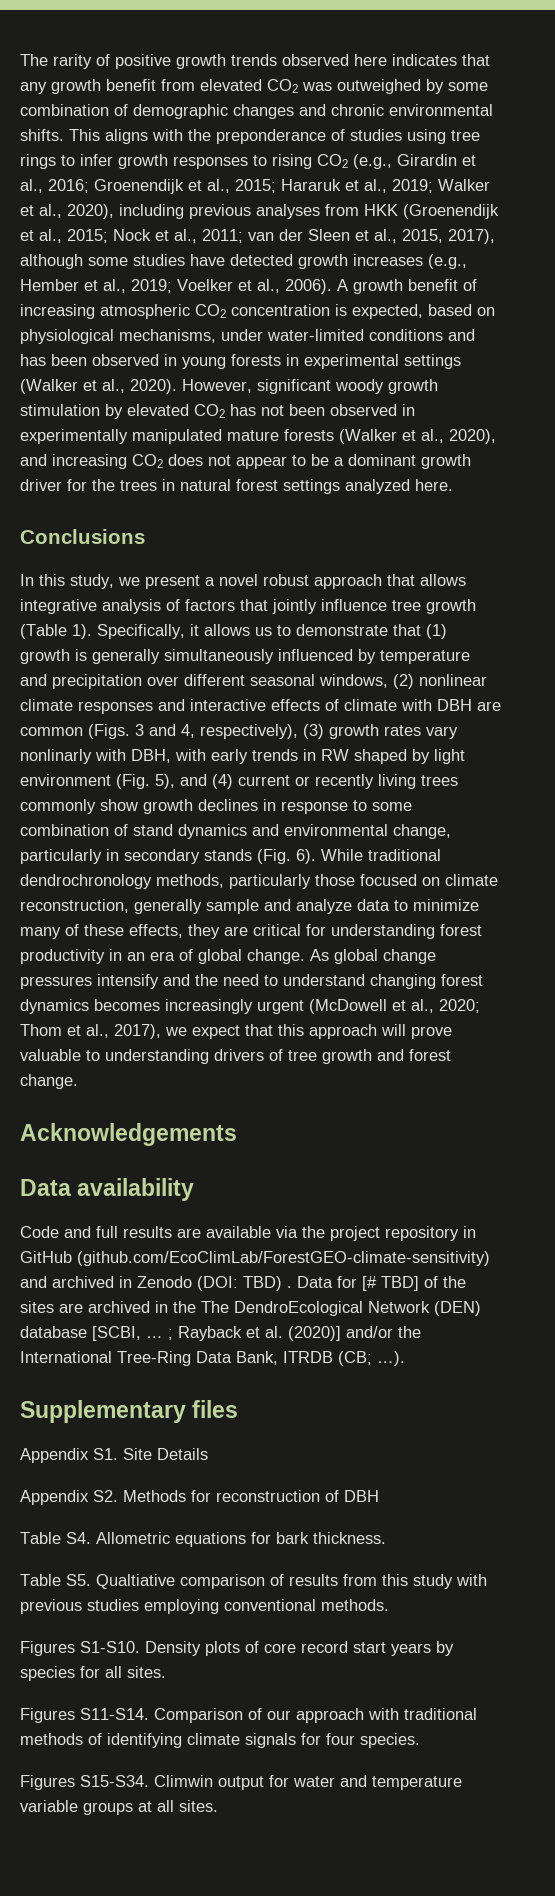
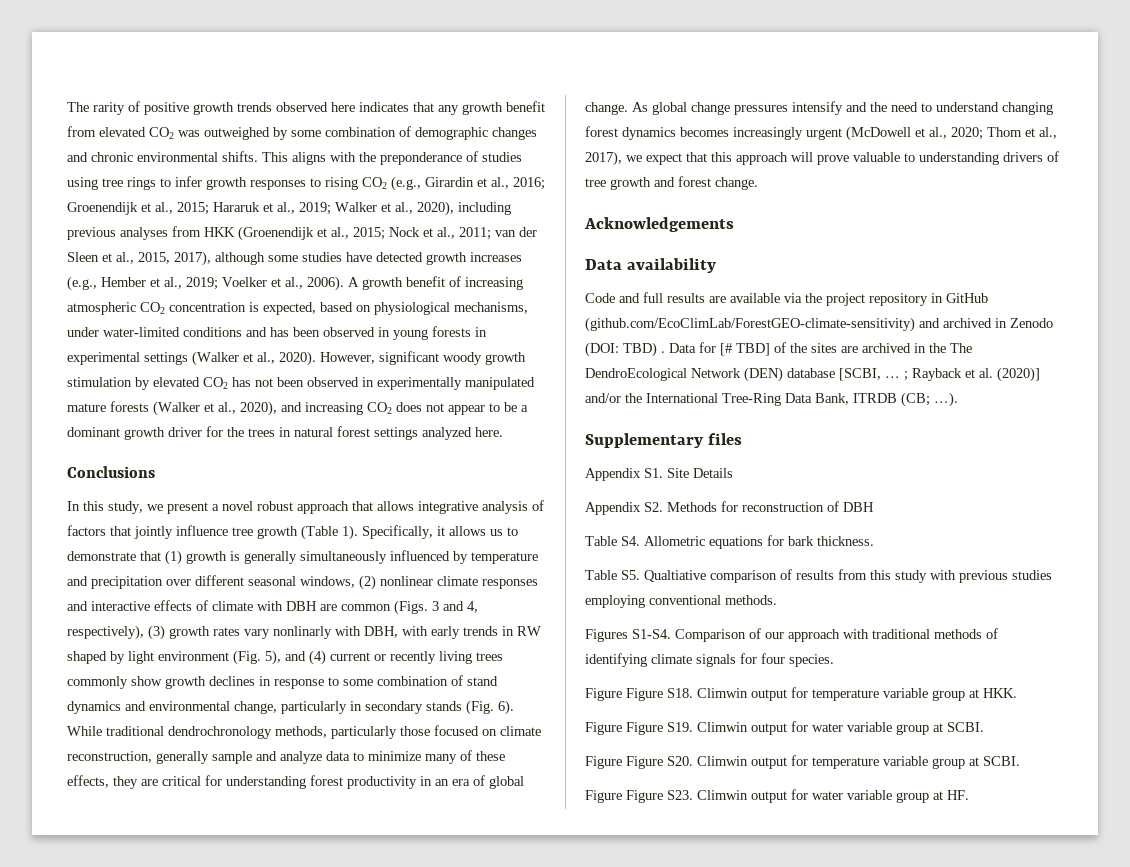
[80,1641,454,1656] [20,1666,166,1681] [20,1708,149,1723] S1-S10. Density plots of core record start years by species for all sites. // Figures S11-S14. -> [632,629,671,639] S1-S4.
[20,1775,462,1790] [20,1800,218,1815] Figures S15-S34. Climwin output for water and temperature variable groups at all sites. -> [585,687,1017,701] [585,721,984,735] [585,755,1020,769] [585,789,969,803] Figure Figure S18. Climwin output for temperature variable group at HKK. // Figure Figure S19. Climwin output for water variable group at SCBI. // Figure Figure S20. Climwin output for temperature variable group at SCBI. // Figure Figure S23. Climwin output for water variable group at HF.

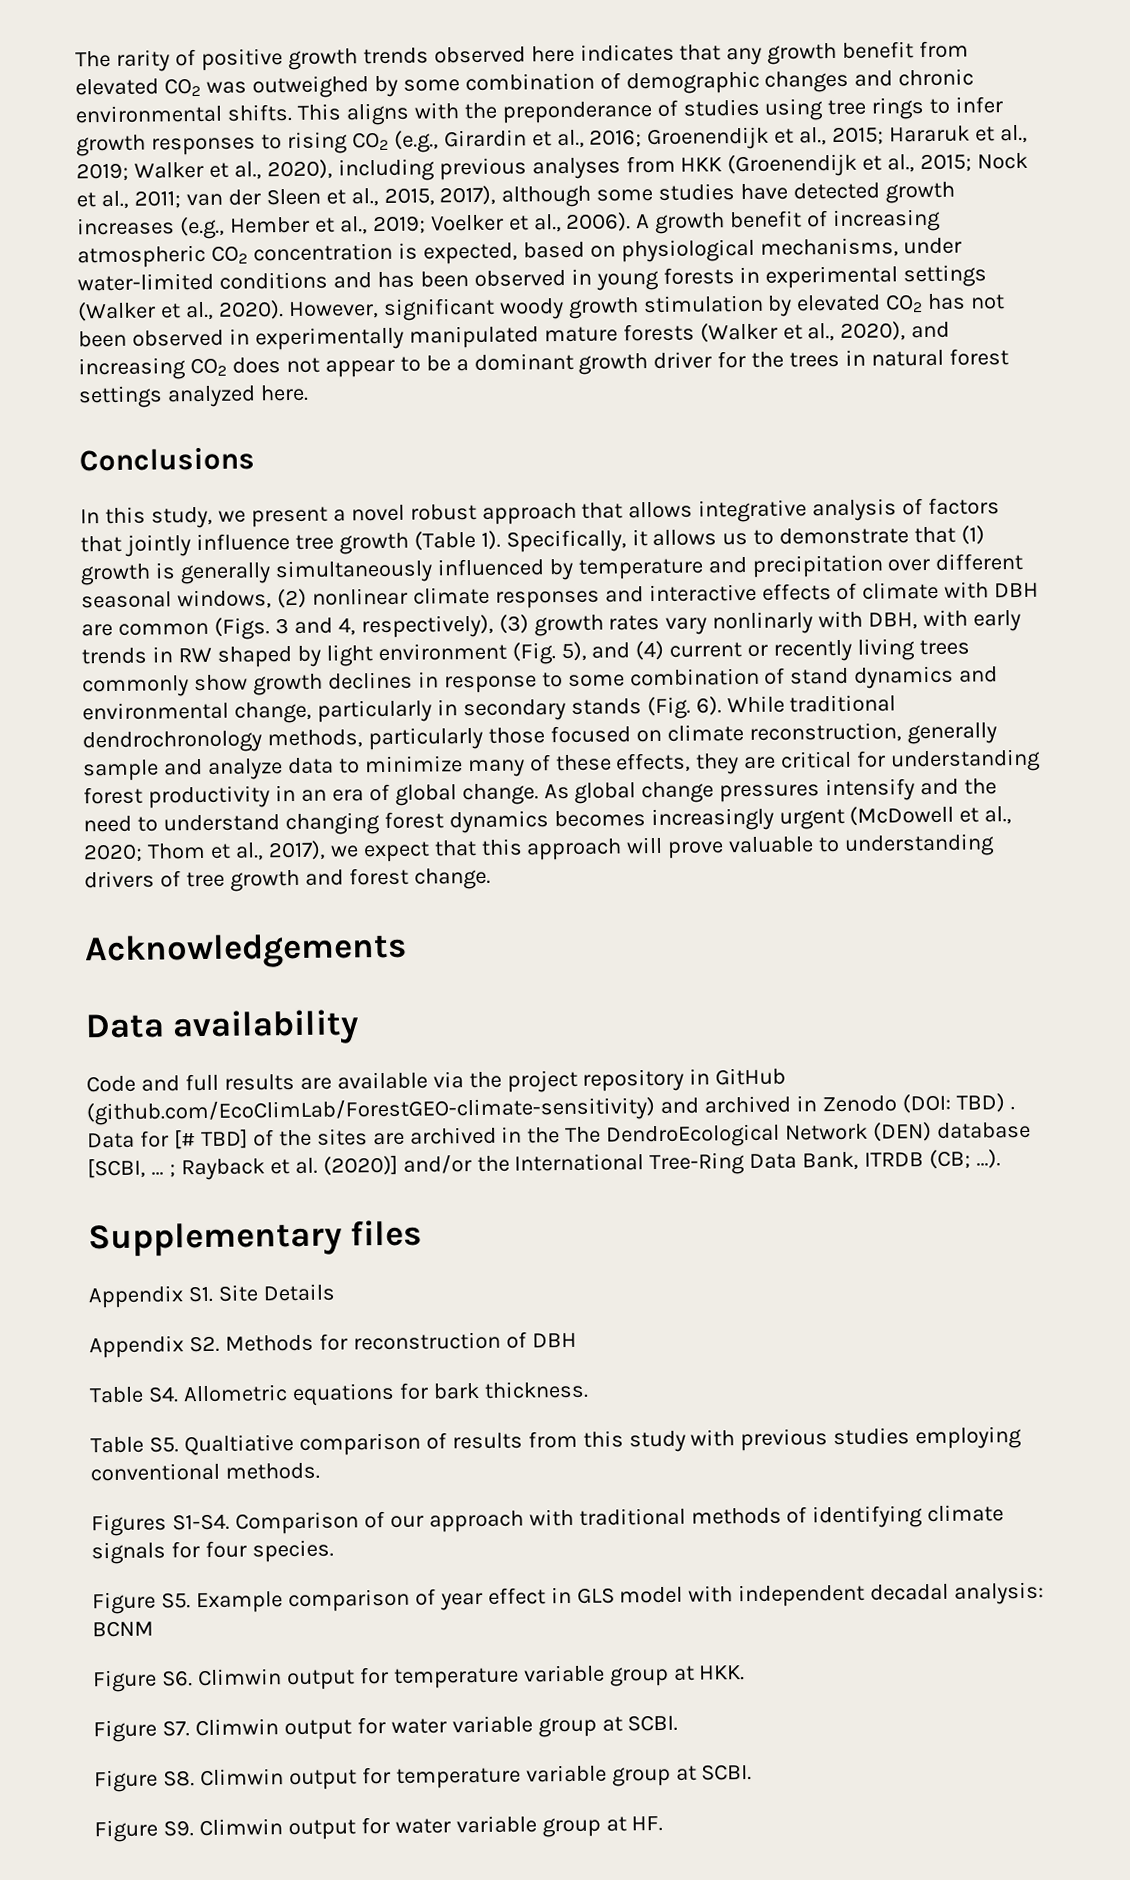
[626,688,693,701] Figure S18. -> [160,1581,1045,1614] [92,1620,154,1638] [93,1669,193,1693] S5. Example comparison of year effect in GLS model with independent decadal analysis: BCNM // Figure S6.
[626,722,693,735] Figure S19. -> [161,1720,190,1737] S7.
[626,756,693,769] Figure S20. -> [162,1770,195,1787] S8.
[626,790,693,803] Figure S23. -> [162,1820,194,1837] S9.

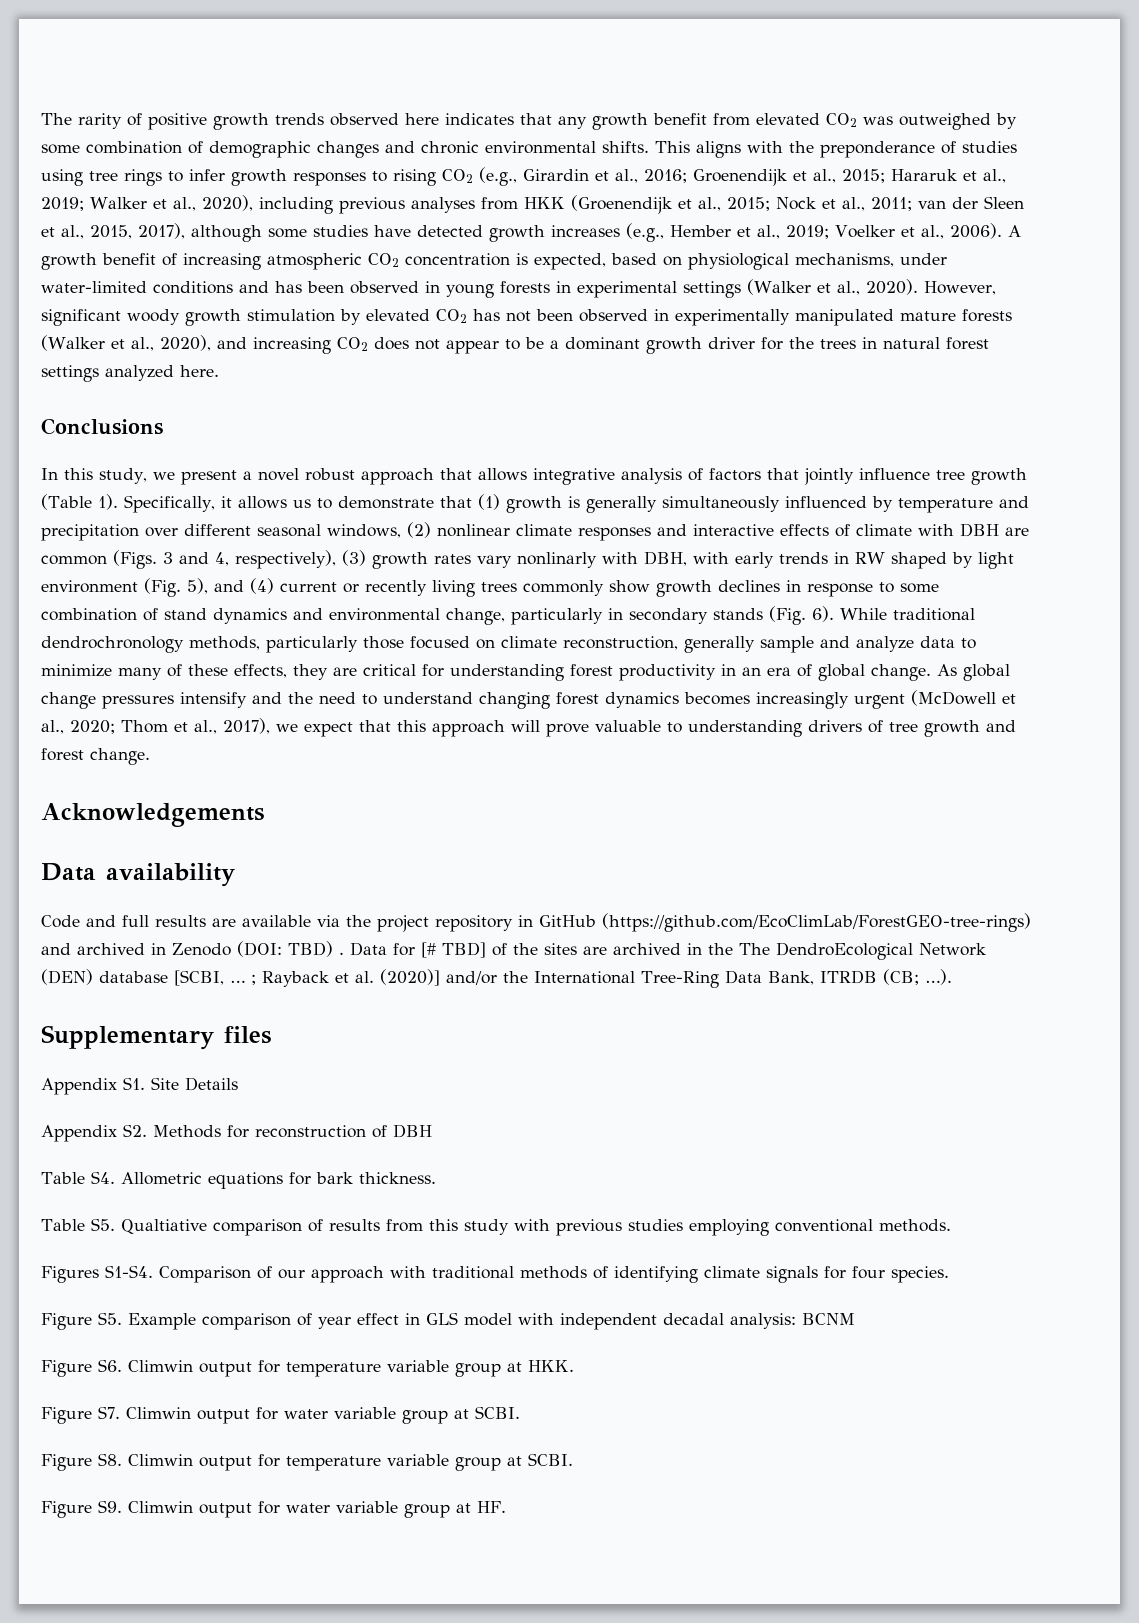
[86,1096,655,1126] (github.com/EcoClimLab/ForestGEO-climate-sensitivity) -> [602,913,1031,932] (https://github.com/EcoClimLab/ForestGEO-tree-rings)

